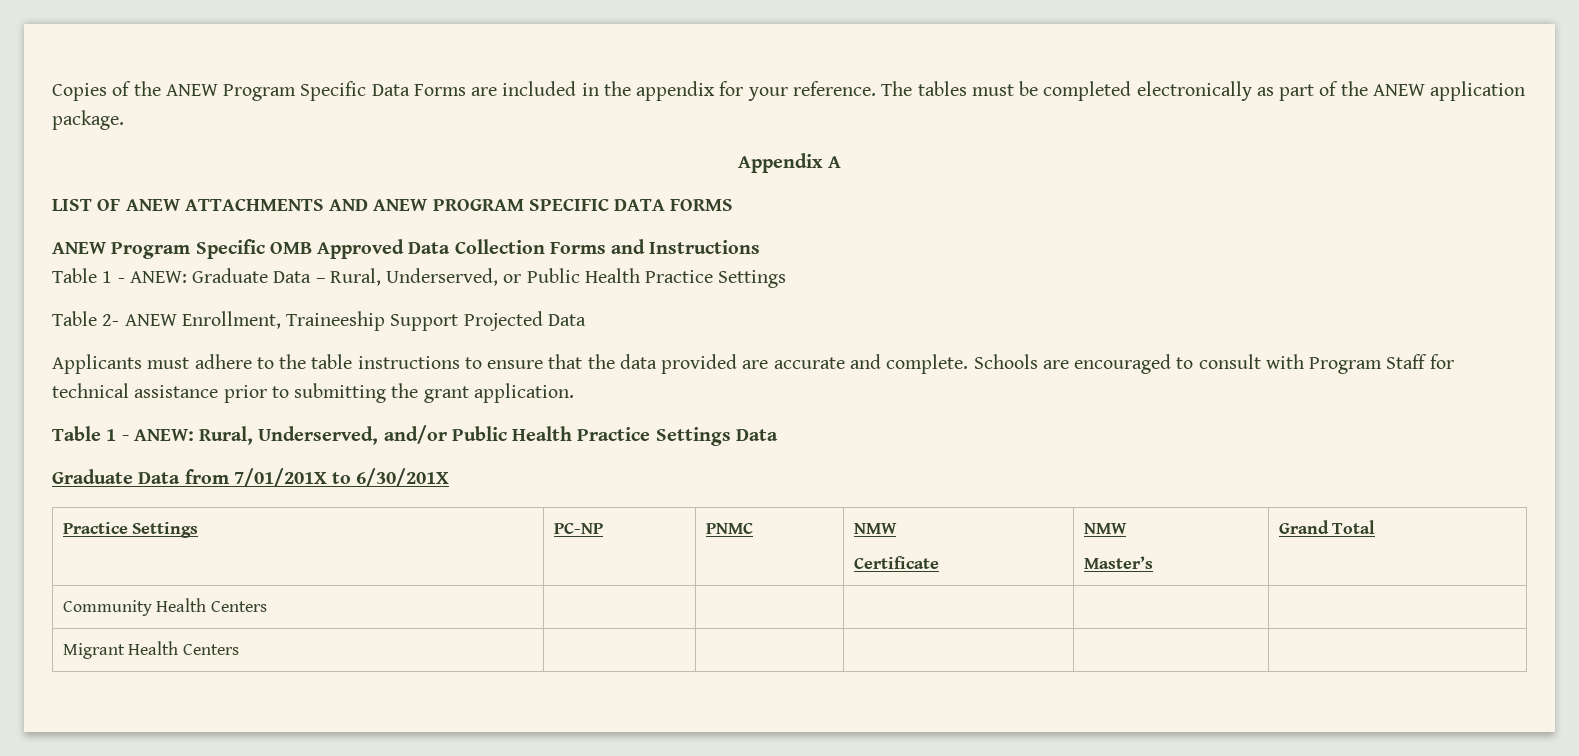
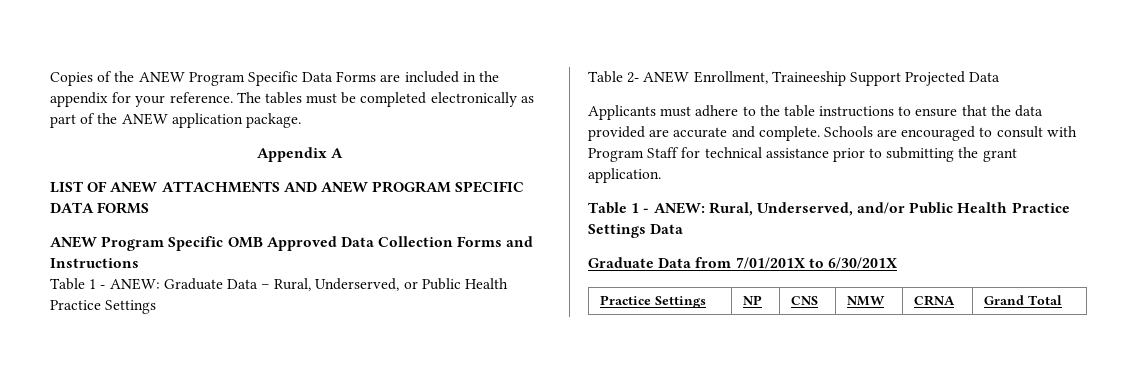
[553,523,603,534] [705,523,753,534] [853,523,897,534] [853,556,939,569] [1083,523,1127,534] [1083,556,1153,569] PC-NP | PNMC | NMW // Certificate | NMW // Master’s -> [742,295,762,305] [790,296,818,305] [846,296,885,306] [913,295,955,306] NP | CNS | NMW | CRNA
[62,598,268,616] [62,641,240,659] // Community Health Centers | | | | | // Migrant Health Centers | | | | | -> (1062, 300) none

